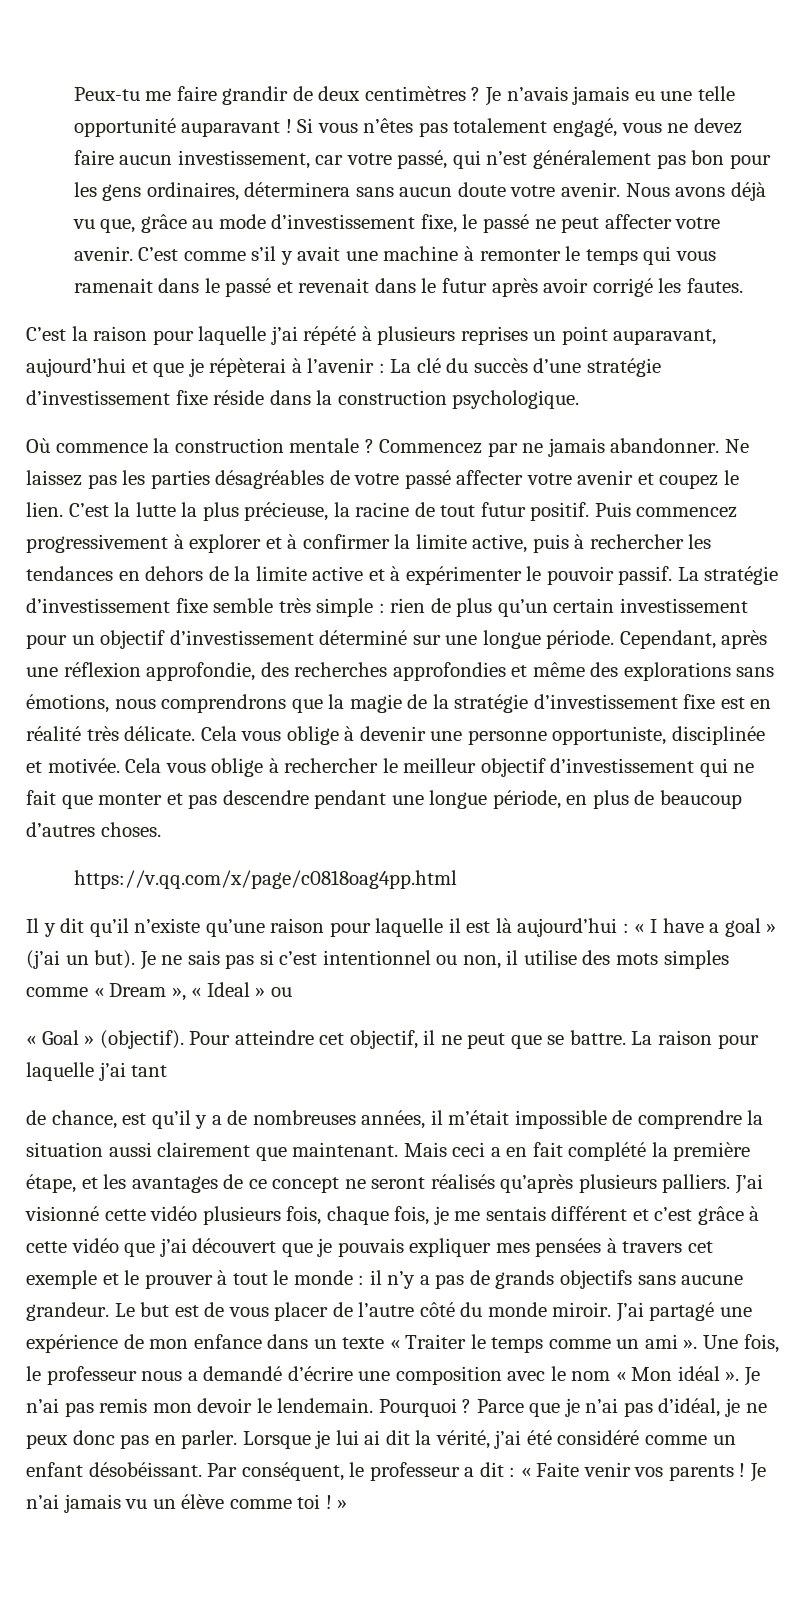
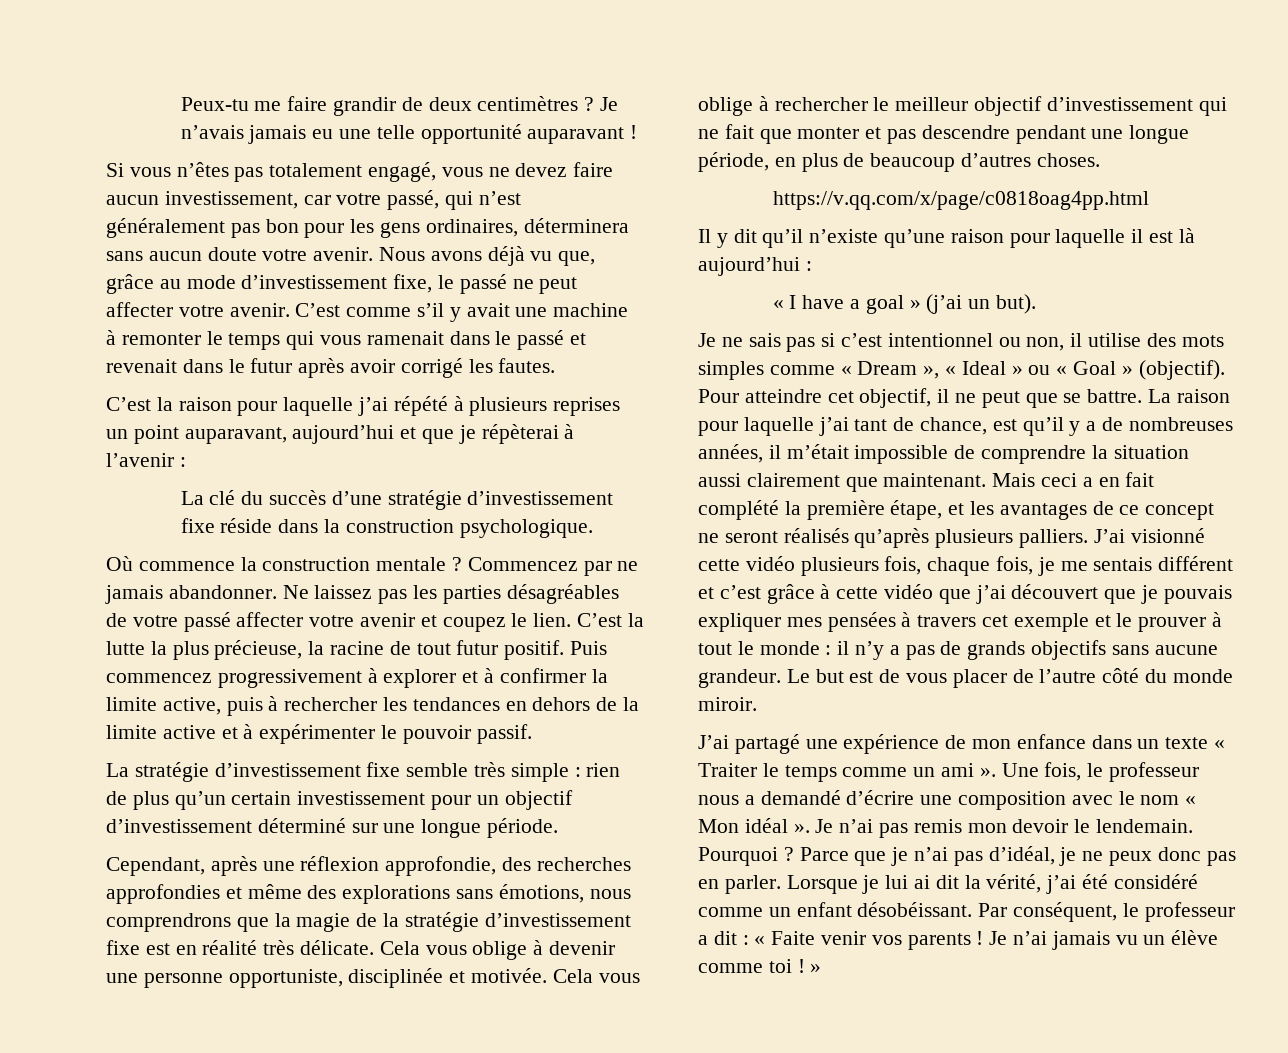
(292, 126) none -> (638, 132) //
(385, 368) none -> (186, 462) //
(673, 575) none -> (532, 734) //
(615, 639) none -> (559, 828) //
(629, 928) none -> (812, 266) //
(136, 959) none -> (1037, 304) //
(292, 992) // -> (1051, 370) none
(168, 1071) // -> (888, 425) none
(612, 1309) none -> (757, 704) //

